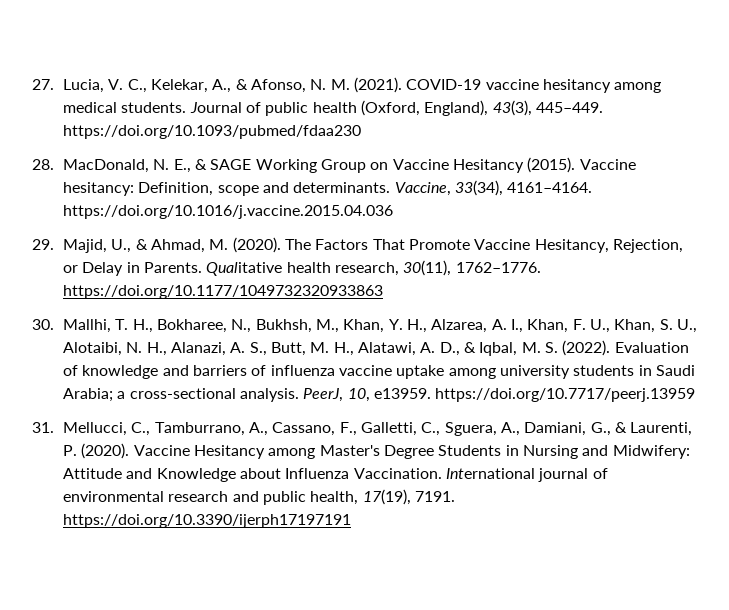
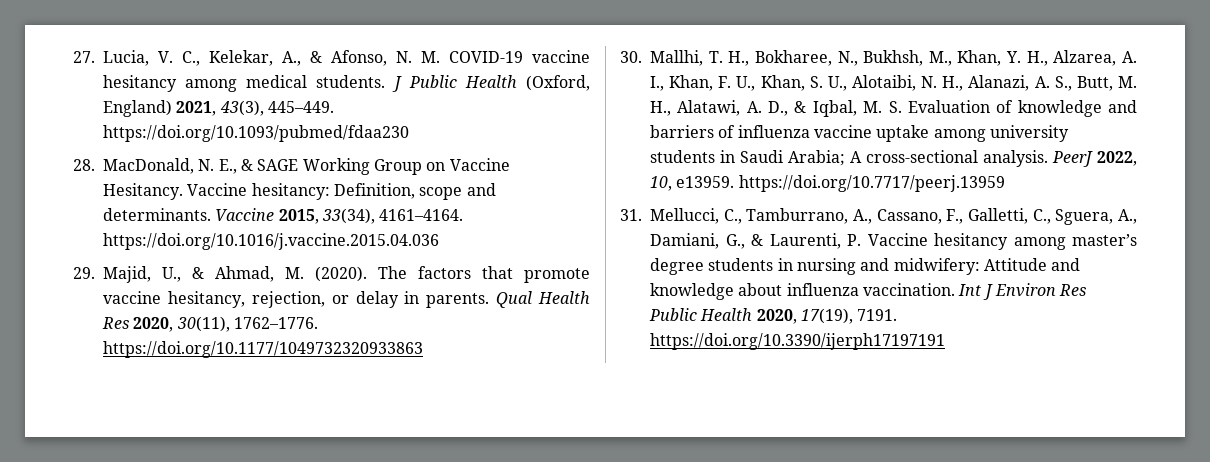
[353,77,402,93] (2021). -> (440, 57) none
[189,100,489,116] Journal of public health (Oxford, England), -> [391,75,591,92] [103,100,217,117] J Public Health (Oxford, England) 2021,
[452,157,576,173] Hesitancy (2015). -> [103,183,183,200] Hesitancy.
[394,182,451,196] Vaccine, -> [215,208,319,224] Vaccine 2015,
[315,239,683,253] [63,262,400,276] Factors That Promote Vaccine Hesitancy, Rejection, or Delay in Parents. Qualitative health research, -> [418,266,590,283] [103,291,590,308] [102,317,174,332] factors that promote vaccine hesitancy, rejection, or delay in parents. Qual Health Res 2020,
[562,340,611,356] (2022). -> (902, 107) none
[117,391,126,399] a -> [850,151,862,163] A
[303,388,344,402] PeerJ, -> [1052,151,1137,167] PeerJ 2022,
[81,443,690,459] [63,468,608,482] [63,491,359,505] (2020). Vaccine Hesitancy among Master's Degree Students in Nursing and Midwifery: Attitude and Knowledge about Influenza Vaccination. International journal of environmental research and public health, -> [867,233,1137,250] [650,258,1081,275] [650,283,1087,300] [649,308,797,324] Vaccine hesitancy among master’s degree students in nursing and midwifery: Attitude and knowledge about influenza vaccination. Int J Environ Res Public Health 2020,

